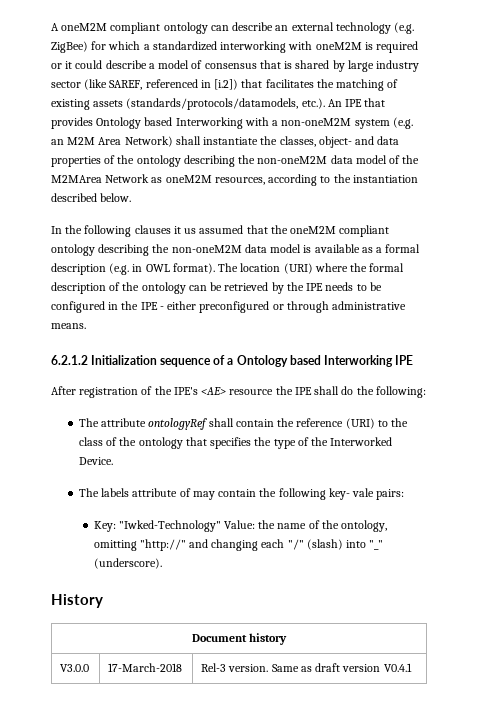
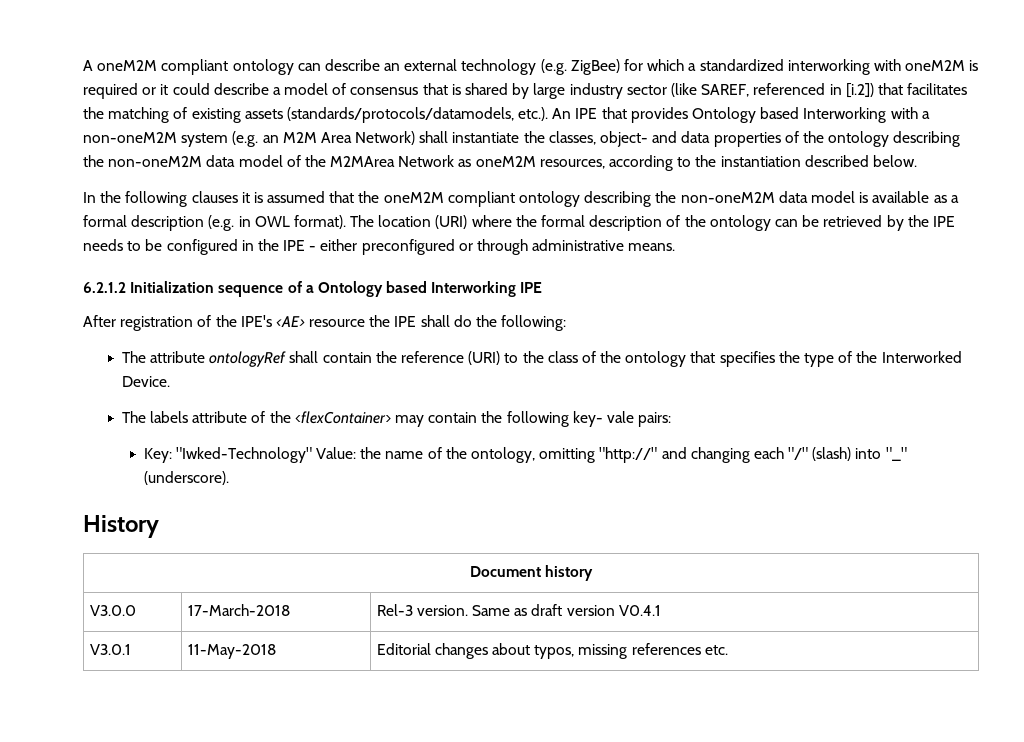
[184,228,197,234] us -> [253,192,263,203] is
(191, 492) none -> [269,411,391,424] the <flexContainer>
(412, 667) none -> [89,644,131,655] [187,644,276,659] [376,643,728,659] // V3.0.1 | 11-May-2018 | Editorial changes about typos, missing references etc.

